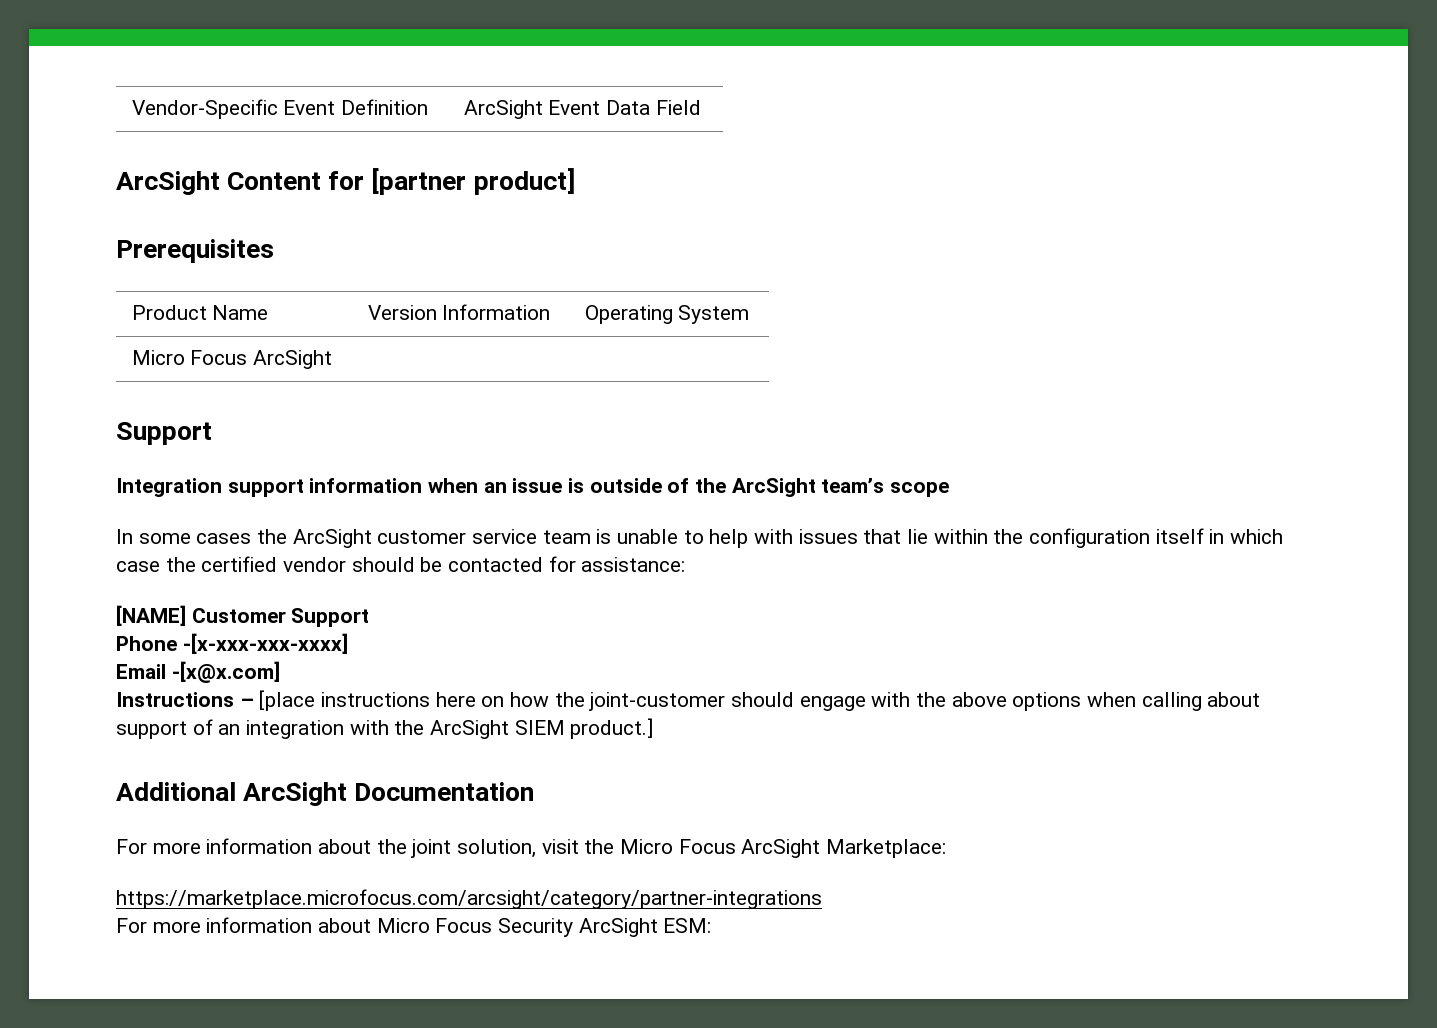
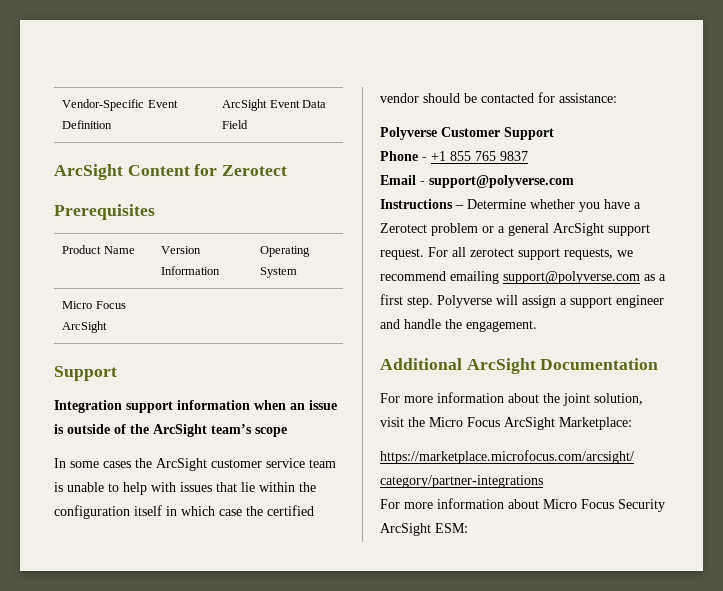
[371,168,575,195] [partner product] -> [222,165,288,176] Zerotect
[116,605,186,626] [NAME] -> [380,127,437,140] Polyverse
[182,633,348,654] -[x-xxx-xxx-xxxx] -> [422,151,528,161] - +1 855 765 9837
[171,661,280,683] -[x@x.com] -> [420,175,574,188] - support@polyverse.com
[259,690,1261,711] [116,718,654,739] [place instructions here on how the joint-customer should engage with the above options when calling about support of an integration with the ArcSight SIEM product.] -> [467,199,641,212] [380,223,650,236] [380,247,633,260] [380,271,666,284] [380,294,664,308] [380,319,537,332] Determine whether you have a Zerotect problem or a general ArcSight support request. For all zerotect support requests, we recommend emailing support@polyverse.com as a first step. Polyverse will assign a support engineer and handle the engagement.

